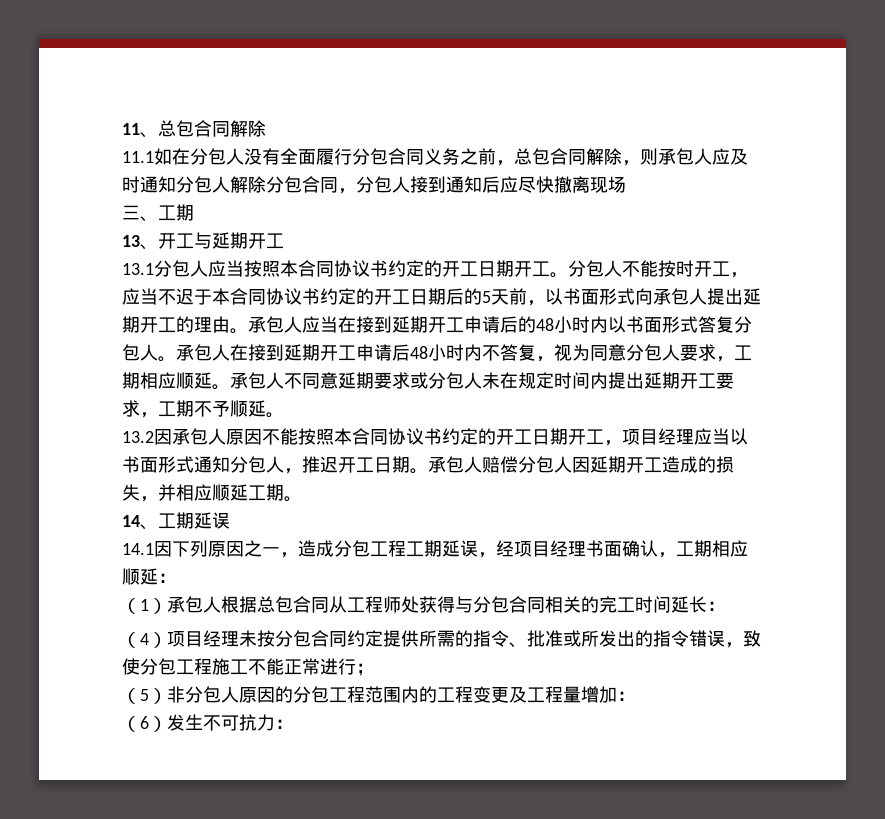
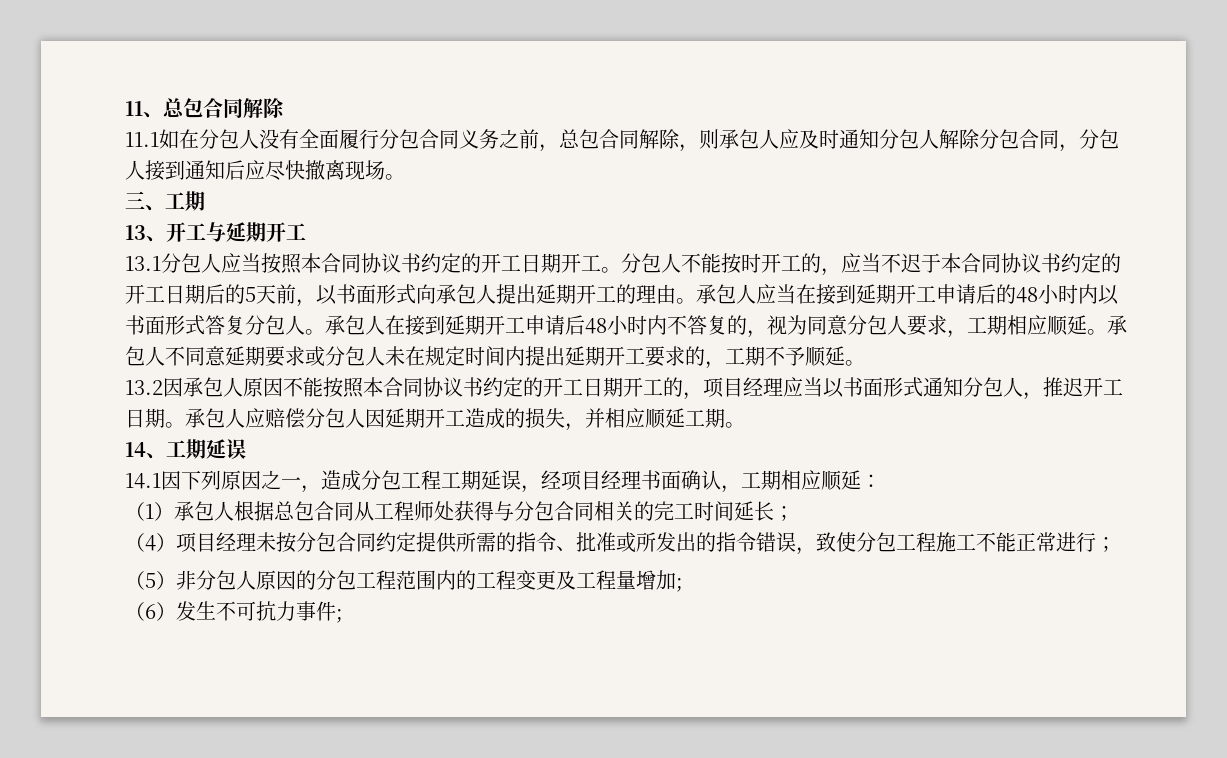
(626, 184) none -> [385,174,405,180] 。
(730, 269) none -> [801,253,821,273] 的
(536, 352) none -> [727,315,747,335] 的
(140, 408) none -> [685,346,705,366] 的
(604, 437) none -> [663,377,683,397] 的
(482, 464) none -> [245,408,265,428] 应
[707,601,725,611] ： -> [774,506,794,521] ；
[617,691,635,701] ： -> [676,578,683,592] ;
[275,719,293,729] ： -> [296,601,343,623] 事件;

